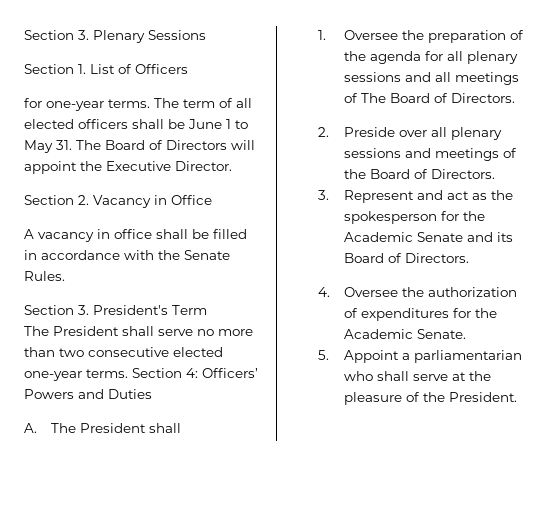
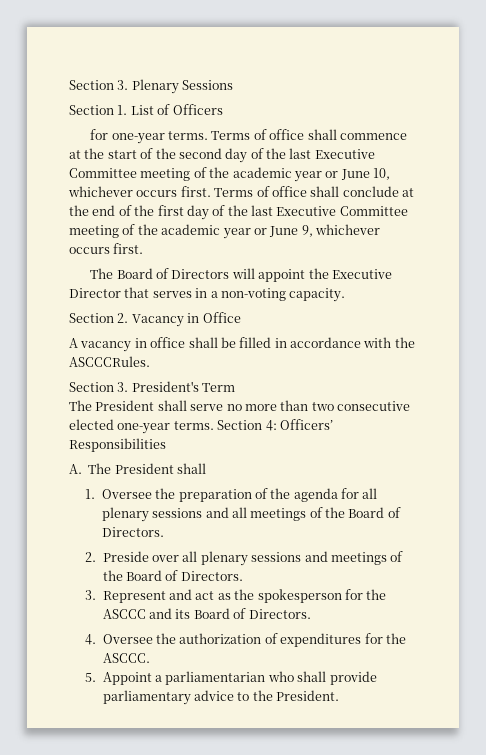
[154,98,252,108] [24,119,248,129] [24,140,72,153] The term of all elected officers shall be June 1 to May 31. -> [211,129,407,140] [69,148,375,163] [69,167,390,182] [68,186,414,197] [69,205,408,220] [69,224,380,239] [69,243,144,254] Terms of office shall commence at the start of the second day of the last Executive Committee meeting of the academic year or June 10, whichever occurs first. Terms of office shall conclude at the end of the first day of the last Executive Committee meeting of the academic year or June 9, whichever occurs first. //
[175,161,232,171] Director. -> [69,287,346,302] Director that serves in a non-voting capacity.
[184,250,230,260] [24,271,65,281] Senate Rules. -> [69,356,150,367] ASCCCRules.
[24,389,152,399] Powers and Duties -> [69,438,166,452] Responsibilities
[361,93,387,103] The -> [325,507,346,518] the
[344,232,464,242] Academic Senate -> [102,609,146,619] ASCCC
[344,329,467,339] Academic Senate. -> [102,653,150,663] ASCCC.
[413,371,492,381] [344,392,421,405] serve at the pleasure of -> [329,671,377,685] [102,690,250,705] provide parliamentary advice to

